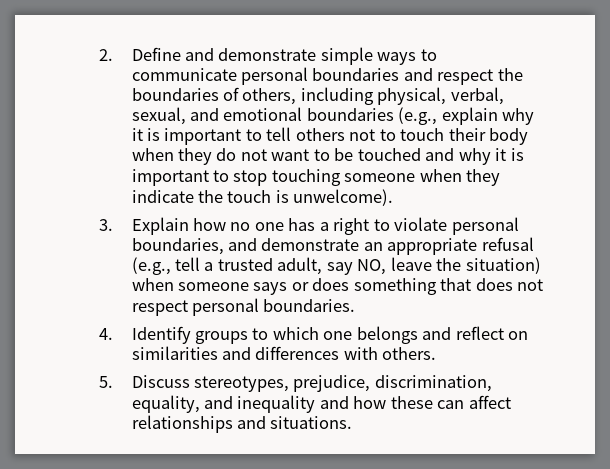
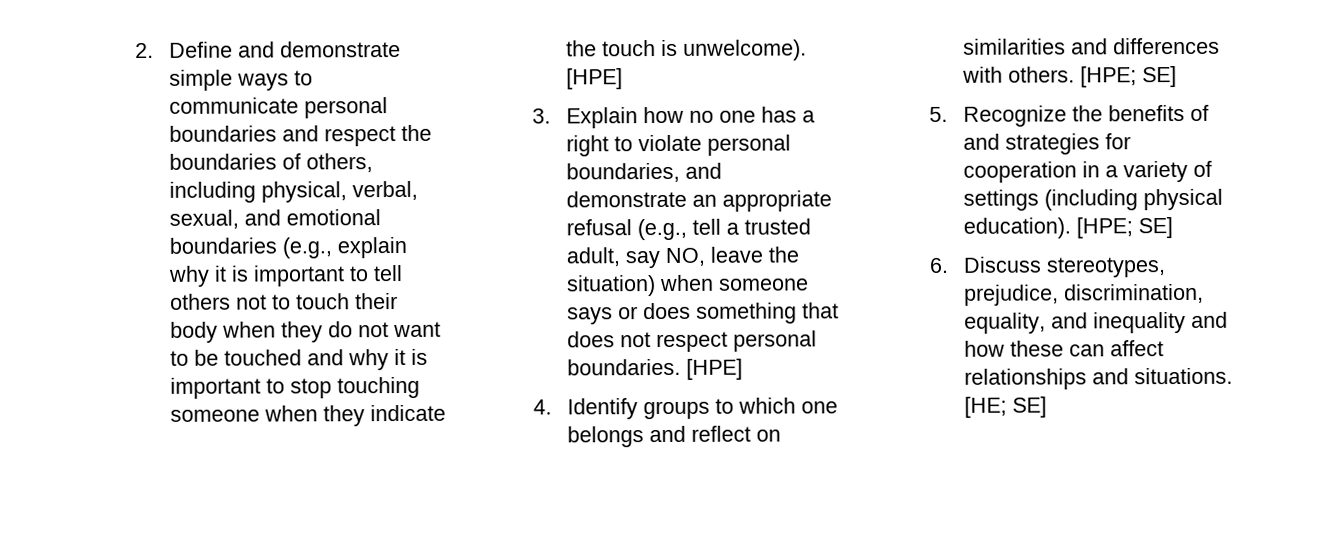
(394, 197) none -> [566,68,624,90] [HPE]
(356, 305) none -> [686,358,744,380] [HPE]
[98,376,113,388] // 5. -> [1080,66,1178,88] [928,104,1210,127] [963,133,1132,155] [963,160,1213,183] [963,188,1224,211] [963,217,1174,239] [928,257,949,273] [HPE; SE] // 5. Recognize the benefits of and strategies for cooperation in a variety of settings (including physical education). [HPE; SE] // 6.
(353, 422) none -> [964,396,1048,418] [HE; SE]

